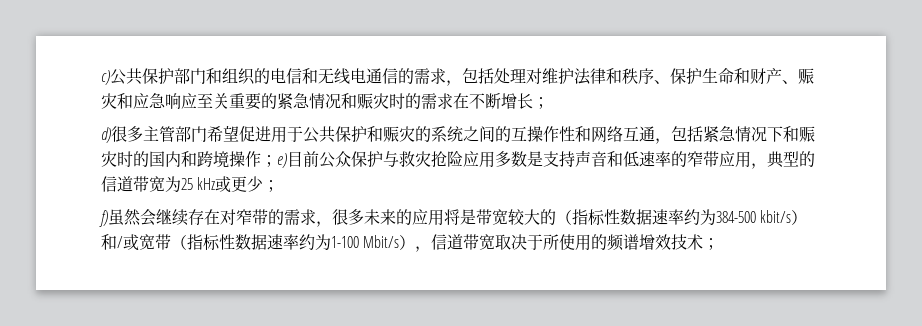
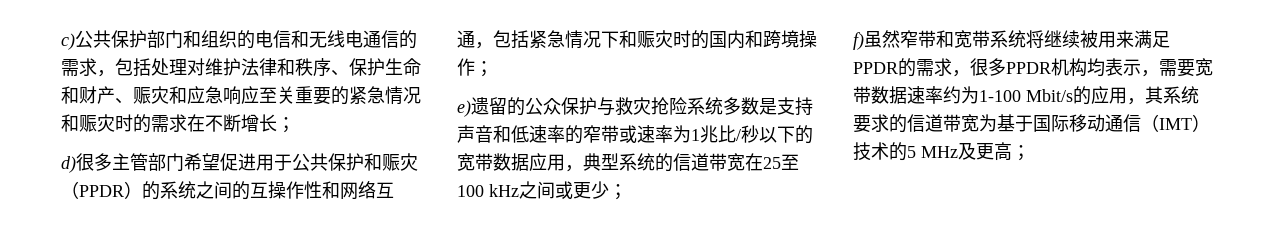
(415, 134) none -> [61,181,142,199] （PPDR）
[277,151,319,168] e)目前 -> [457,97,525,117] // e)遗留的
[463,151,495,168] 应用 -> [687,97,723,115] 系统
(719, 159) none -> [619,125,813,144] [457,153,529,171] 或速率为1兆比/秒以下的宽带数据
[799,151,815,167] [101,176,216,192] 的信道带宽为25 kHz -> [619,153,799,172] [457,181,555,199] 系统的信道带宽在25至100 kHz之间
[140,209,808,227] [101,234,235,251] 会继续存在对窄带的需求，很多未来的应用将是带宽较大的（指标性数据速率约为384-500 kbit/s）和/或宽带（指标性 -> [900,30,1170,48] [853,58,1213,77] [853,86,871,104] 窄带和宽带系统将继续被用来满足PPDR的需求，很多PPDR机构均表示，需要宽带
[399,234,704,252] ），信道带宽取决于所使用的频谱增效技术 -> [1073,86,1199,105] [853,114,1210,133] [853,142,1012,161] 的应用，其系统要求的信道带宽为基于国际移动通信（IMT）技术的5 MHz及更高

